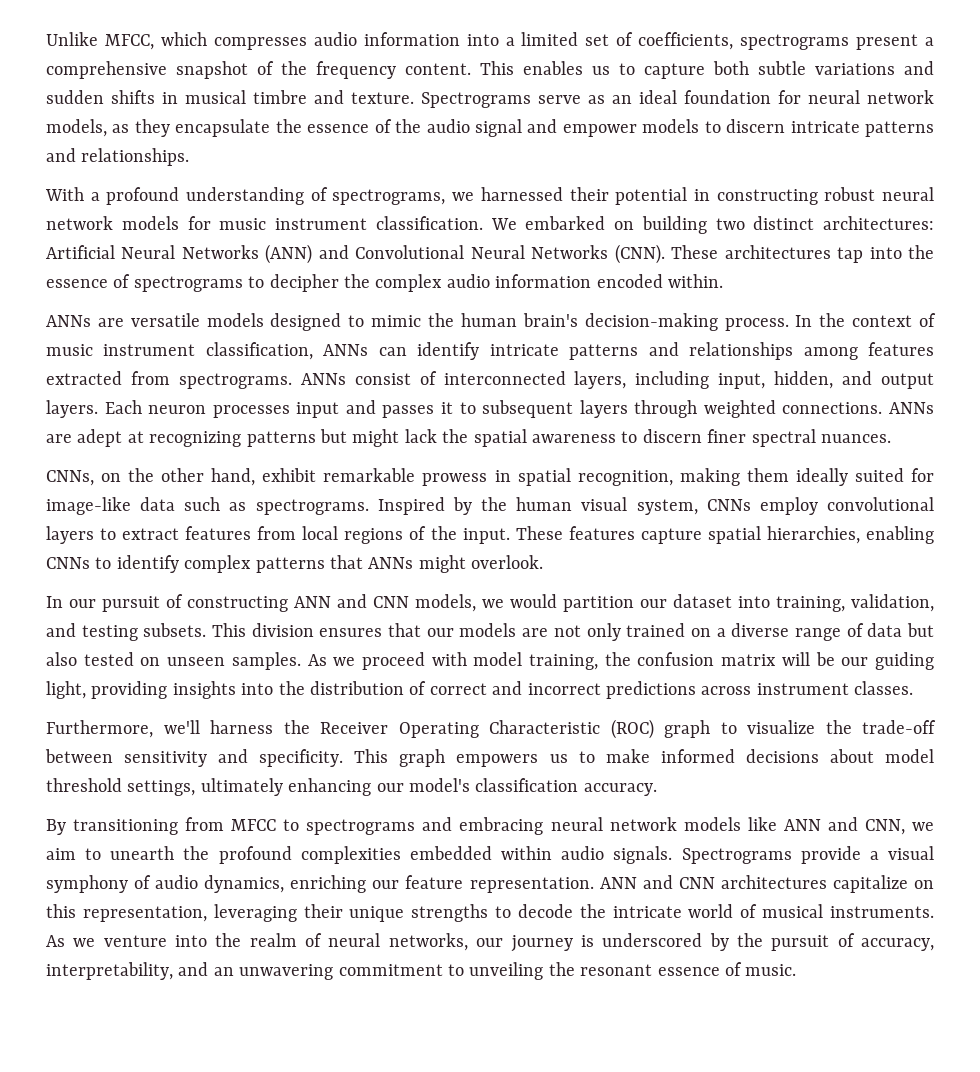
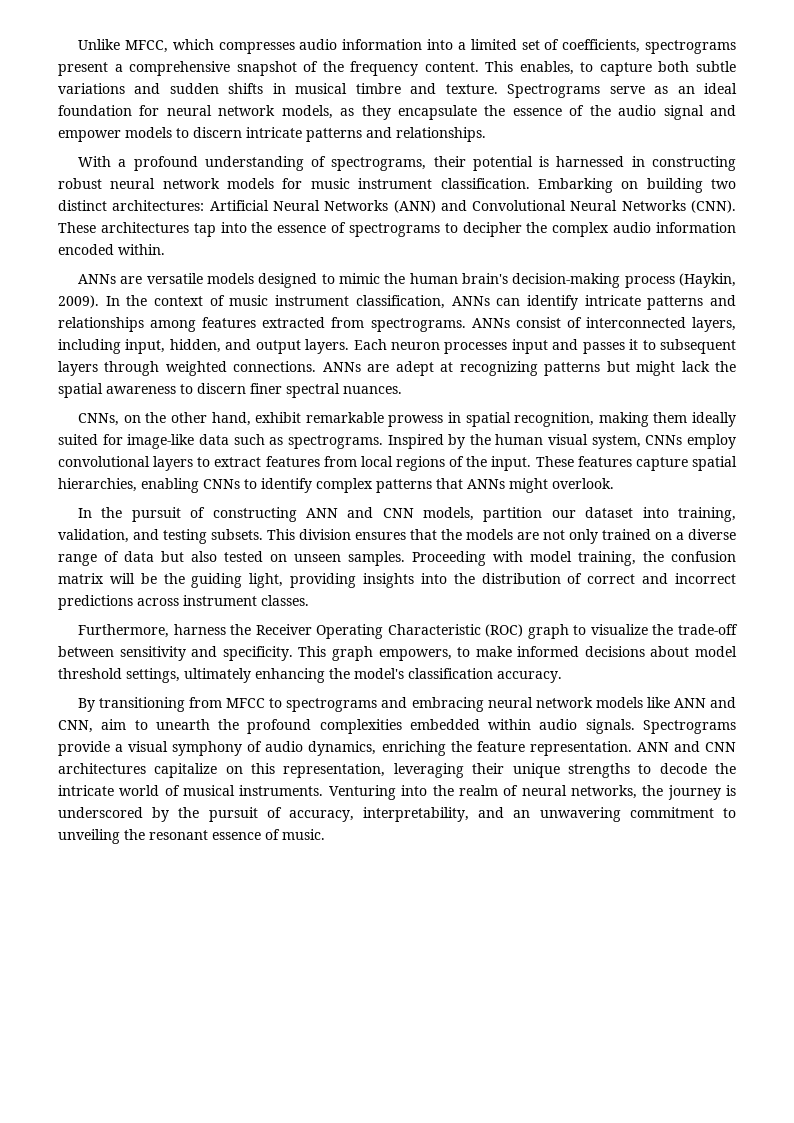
[523,61,610,75] enables us -> [519,61,574,75] enables,
[452,187,688,205] we harnessed their potential -> [433,156,625,171] their potential is harnessed
[490,216,606,230] We embarked -> [537,178,613,193] Embarking
[724,318,789,331] process. -> [624,273,736,288] [58,295,99,308] process (Haykin, 2009).
[69,599,96,608] our -> [101,507,123,518] the
[482,594,557,608] we would -> (475, 514) none
[426,628,454,637] our -> [441,529,462,540] the
[307,652,425,670] As we proceed -> [412,551,486,566] Proceeding
[841,657,869,666] our -> [163,573,185,584] the
[163,720,200,734] we'll -> (170, 631) none
[456,754,568,767] empowers us -> [378,649,452,661] empowers,
[376,783,404,792] our -> [329,668,350,679] the
[912,822,935,831] we -> (93, 726) none
[372,880,400,889] our -> [450,741,472,752] the
[46,935,167,947] As we venture -> [328,785,396,800] Venturing
[476,938,504,947] our -> [642,785,664,796] the

